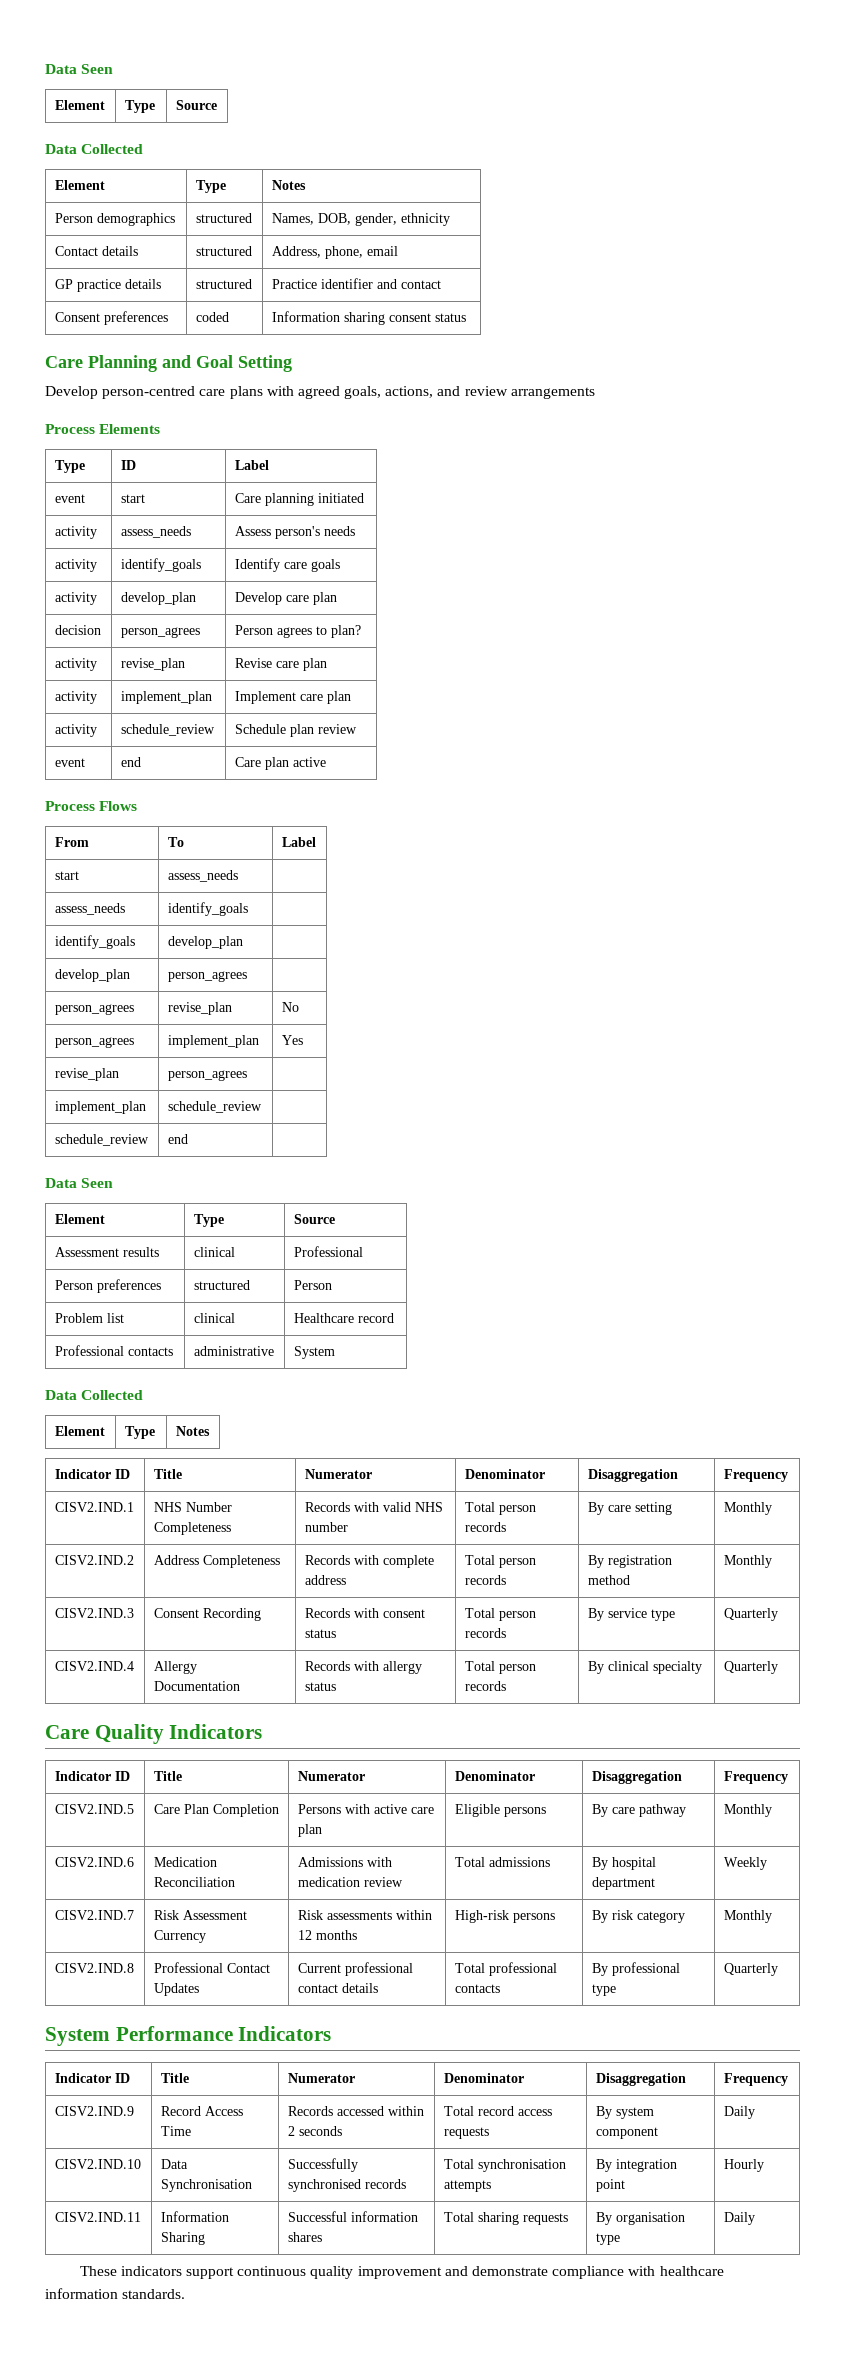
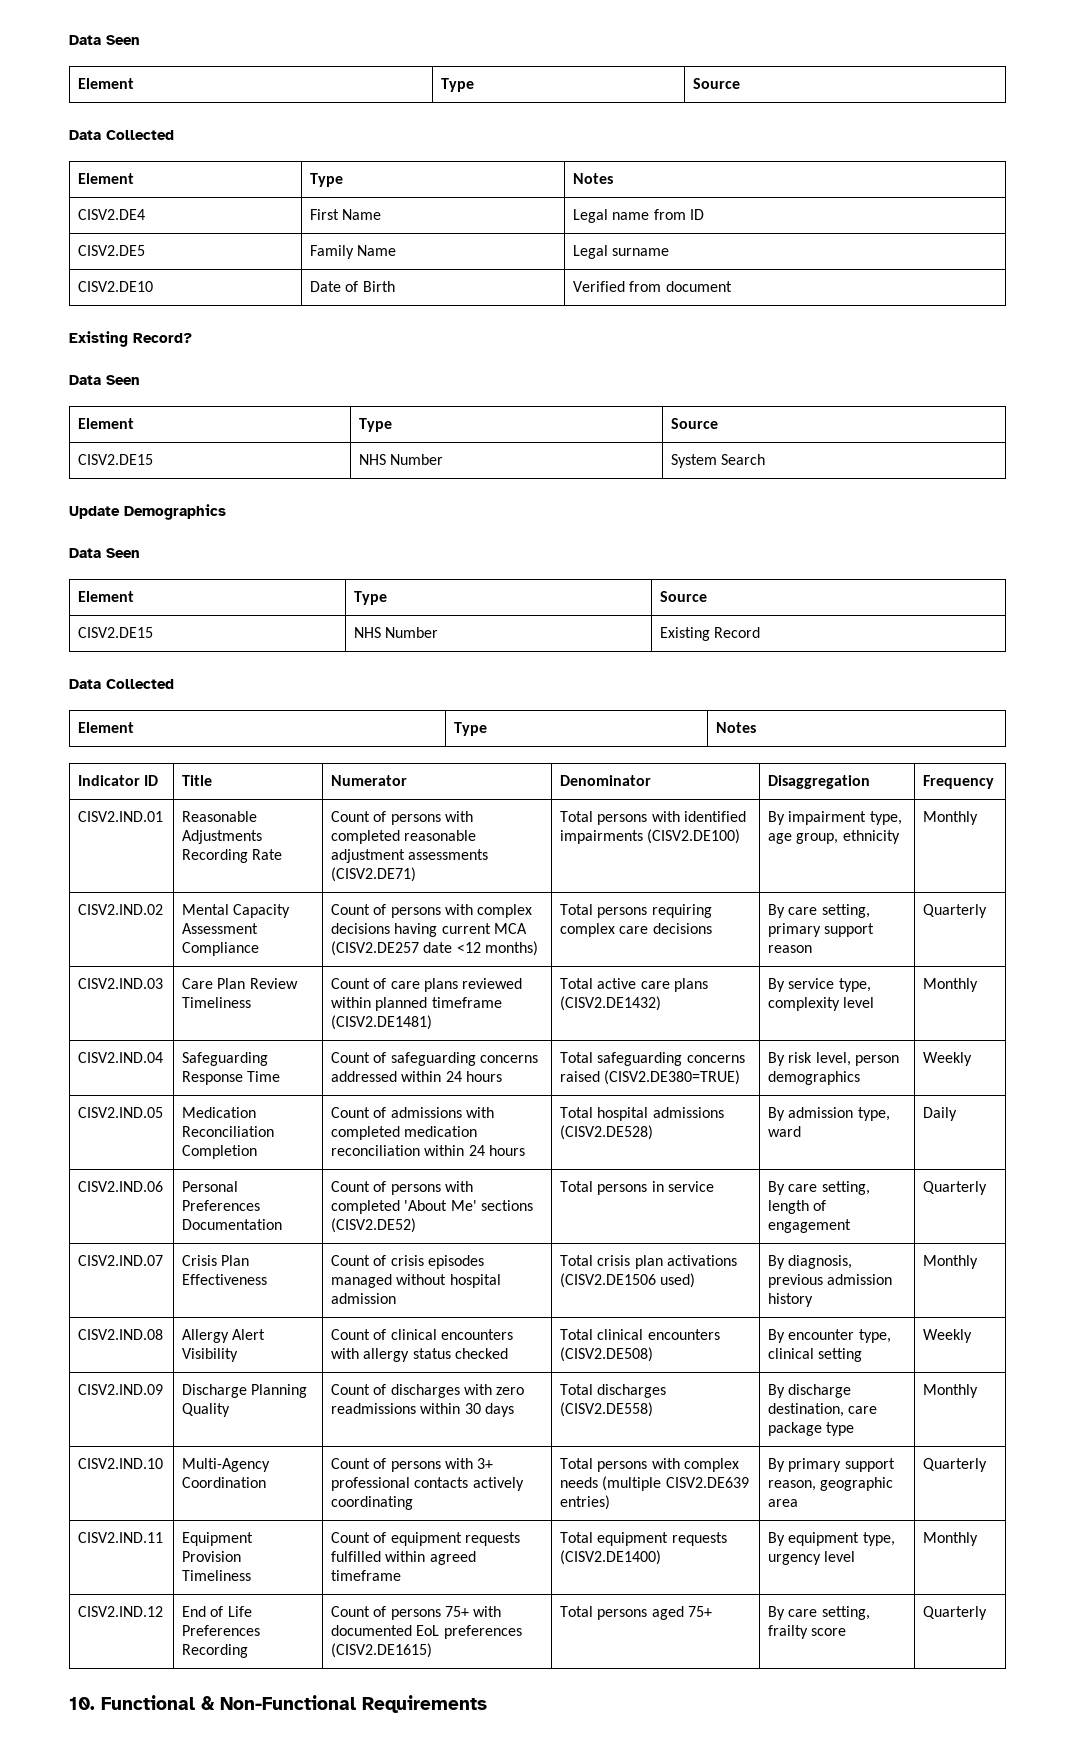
[54,213,175,226] [195,213,252,223] [271,213,450,226] [54,246,138,256] [195,246,252,256] [271,246,398,259] [54,279,161,292] [195,279,252,289] [271,278,441,289] [54,311,168,325] [195,312,229,322] [271,311,466,325] [45,355,292,372] [45,386,595,399] [45,424,161,434] [54,460,85,473] [120,460,136,470] [234,460,269,470] [54,494,85,503] [120,494,145,503] [234,493,364,506] [54,526,97,539] [120,526,191,538] [234,526,355,539] [54,559,97,572] [120,558,201,572] [234,558,340,572] [54,592,97,605] [120,592,196,605] [234,592,337,605] [54,625,101,635] [120,627,200,638] [234,625,361,638] [54,658,97,671] [120,658,185,671] [234,658,327,671] [54,691,97,704] [120,691,212,704] [234,691,351,704] [54,724,97,737] [120,724,215,736] [234,724,357,737] [54,758,85,767] [120,757,141,767] [234,757,326,770] [45,801,138,811] [54,837,89,847] [167,837,184,847] [281,837,316,847] [54,871,79,880] [167,870,238,882] [54,903,125,915] [167,902,248,916] [54,935,135,949] [167,936,243,949] [54,969,130,982] [167,971,247,982] [54,1004,134,1015] [167,1002,232,1015] [281,1002,299,1012] [54,1037,134,1048] [167,1035,259,1048] [281,1035,303,1045] [54,1068,119,1081] [167,1070,247,1081] [54,1101,146,1114] [167,1101,262,1113] [54,1134,149,1146] [167,1134,188,1144] [45,1178,114,1188] [54,1214,105,1224] [193,1214,224,1227] [293,1214,335,1224] [54,1247,159,1257] [193,1247,235,1257] [293,1246,363,1257] [54,1279,161,1293] [193,1280,250,1290] [293,1280,332,1290] [54,1313,124,1323] [193,1313,235,1323] [293,1313,394,1323] [54,1345,173,1356] [193,1346,274,1356] [293,1346,335,1359] Person demographics | structured | Names, DOB, gender, ethnicity // Contact details | structured | Address, phone, email // GP practice details | structured | Practice identifier and contact // Consent preferences | coded | Information sharing consent status // Care Planning and Goal Setting // Develop person-centred care plans with agreed goals, actions, and review arrangements // Process Elements // Type | ID | Label // event | start | Care planning initiated // activity | assess_needs | Assess person's needs // activity | identify_goals | Identify care goals // activity | develop_plan | Develop care plan // decision | person_agrees | Person agrees to plan? // activity | revise_plan | Revise care plan // activity | implement_plan | Implement care plan // activity | schedule_review | Schedule plan review // event | end | Care plan active // Process Flows // From | To | Label // start | assess_needs | // assess_needs | identify_goals | // identify_goals | develop_plan | // develop_plan | person_agrees | // person_agrees | revise_plan | No // person_agrees | implement_plan | Yes // revise_plan | person_agrees | // implement_plan | schedule_review | // schedule_review | end | // Data Seen // Element | Type | Source // Assessment results | clinical | Professional // Person preferences | structured | Person // Problem list | clinical | Healthcare record // Professional contacts | administrative | System -> [78,209,146,220] [310,209,382,220] [573,209,704,223] [78,245,146,256] [310,245,397,259] [573,245,670,259] [78,281,154,292] [310,281,395,292] [573,281,732,292] [69,331,192,347] [69,375,140,385] [78,418,135,429] [359,418,393,432] [671,418,719,429] [78,454,154,465] [359,454,444,465] [671,454,766,468] [69,504,226,520] [69,548,140,558] [78,591,135,602] [354,591,388,605] [660,591,708,602] [78,627,154,638] [354,627,439,638] [660,627,761,641] CISV2.DE4 | First Name | Legal name from ID // CISV2.DE5 | Family Name | Legal surname // CISV2.DE10 | Date of Birth | Verified from document // Existing Record? // Data Seen // Element | Type | Source // CISV2.DE15 | NHS Number | System Search // Update Demographics // Data Seen // Element | Type | Source // CISV2.DE15 | NHS Number | Existing Record
[54,1502,134,1512] [153,1502,232,1512] [153,1522,231,1535] [304,1502,443,1512] [304,1522,348,1532] [464,1502,536,1515] [464,1522,506,1532] [587,1502,672,1515] [723,1502,772,1515] [54,1555,134,1565] [153,1555,280,1568] [304,1555,434,1568] [304,1575,346,1585] [464,1555,536,1568] [464,1575,506,1585] [587,1555,672,1568] [587,1575,630,1585] [723,1555,772,1568] [54,1608,134,1618] [153,1608,261,1621] [304,1608,425,1618] [304,1629,336,1638] [464,1608,536,1621] [464,1628,506,1638] [587,1608,675,1621] [723,1608,778,1621] [54,1661,134,1671] [153,1661,197,1674] [153,1681,240,1691] [304,1661,422,1674] [304,1682,336,1691] [464,1661,536,1674] [464,1681,506,1691] [587,1661,702,1674] [723,1661,778,1674] [45,1724,263,1744] [54,1771,130,1781] [153,1771,182,1781] [297,1771,365,1781] [454,1771,535,1781] [591,1771,682,1784] [723,1771,788,1784] [54,1804,134,1814] [153,1804,279,1817] [297,1804,434,1814] [297,1824,322,1837] [454,1804,546,1817] [591,1804,686,1817] [723,1804,772,1817] [54,1857,134,1867] [153,1857,217,1867] [153,1877,235,1887] [297,1857,392,1867] [297,1877,403,1887] [454,1857,550,1867] [591,1857,656,1870] [591,1877,655,1890] [723,1857,767,1870] [54,1910,134,1920] [153,1910,247,1920] [153,1930,206,1943] [297,1910,432,1920] [297,1930,357,1940] [454,1910,555,1923] [591,1910,685,1923] [723,1910,772,1923] [54,1963,134,1973] [153,1962,270,1973] [153,1983,199,1996] [297,1962,413,1976] [297,1983,378,1993] [454,1962,557,1976] [454,1984,500,1993] [591,1962,680,1976] [591,1984,616,1996] [723,1963,778,1976] [45,2026,332,2046] [54,2073,130,2083] [160,2073,189,2083] [287,2073,355,2083] [443,2073,524,2083] [595,2073,686,2086] [723,2073,788,2086] [54,2106,134,2116] [160,2106,243,2116] [160,2126,191,2136] [287,2106,424,2116] [287,2126,342,2136] [443,2106,552,2116] [443,2127,489,2139] [595,2106,654,2119] [595,2127,658,2139] [723,2106,755,2119] [54,2159,141,2169] [160,2159,188,2169] [160,2179,252,2192] [287,2158,358,2172] [287,2179,406,2192] [443,2159,566,2172] [443,2180,491,2192] [595,2159,677,2172] [595,2179,625,2192] [723,2159,764,2172] [54,2212,141,2222] [160,2211,229,2222] [160,2232,205,2245] [287,2211,418,2222] [287,2232,322,2242] [443,2212,568,2225] [595,2212,685,2225] [595,2233,620,2245] [723,2212,755,2225] [79,2266,724,2279] [45,2288,186,2299] CISV2.IND.1 | NHS Number Completeness | Records with valid NHS number | Total person records | By care setting | Monthly // CISV2.IND.2 | Address Completeness | Records with complete address | Total person records | By registration method | Monthly // CISV2.IND.3 | Consent Recording | Records with consent status | Total person records | By service type | Quarterly // CISV2.IND.4 | Allergy Documentation | Records with allergy status | Total person records | By clinical specialty | Quarterly // Care Quality Indicators // Indicator ID | Title | Numerator | Denominator | Disaggregation | Frequency // CISV2.IND.5 | Care Plan Completion | Persons with active care plan | Eligible persons | By care pathway | Monthly // CISV2.IND.6 | Medication Reconciliation | Admissions with medication review | Total admissions | By hospital department | Weekly // CISV2.IND.7 | Risk Assessment Currency | Risk assessments within 12 months | High-risk persons | By risk category | Monthly // CISV2.IND.8 | Professional Contact Updates | Current professional contact details | Total professional contacts | By professional type | Quarterly // System Performance Indicators // Indicator ID | Title | Numerator | Denominator | Disaggregation | Frequency // CISV2.IND.9 | Record Access Time | Records accessed within 2 seconds | Total record access requests | By system component | Daily // CISV2.IND.10 | Data Synchronisation | Successfully synchronised records | Total synchronisation attempts | By integration point | Hourly // CISV2.IND.11 | Information Sharing | Successful information shares | Total sharing requests | By organisation type | Daily // These indicators support continuous quality improvement and demonstrate compliance with healthcare information standards. -> [78,811,164,822] [182,811,258,822] [182,830,263,844] [182,849,283,863] [331,811,473,825] [331,830,477,844] [331,849,489,863] [331,867,417,882] [560,811,746,825] [560,829,741,844] [768,811,902,825] [768,830,900,844] [923,811,979,825] [78,904,164,915] [182,904,291,918] [182,923,259,934] [182,942,260,956] [331,904,532,918] [331,923,527,937] [331,941,538,956] [560,904,712,918] [560,923,712,937] [768,904,870,918] [768,923,875,937] [768,945,813,953] [923,904,988,918] [78,978,164,989] [182,978,298,989] [182,997,252,1008] [331,978,522,992] [331,997,502,1011] [331,1015,433,1030] [560,978,708,992] [560,996,662,1011] [768,978,871,992] [768,997,875,1011] [923,978,979,992] [78,1052,164,1063] [182,1052,269,1066] [182,1071,281,1085] [331,1052,538,1066] [331,1071,502,1082] [560,1052,745,1066] [560,1070,741,1085] [768,1052,899,1066] [768,1071,861,1085] [923,1052,973,1066] [78,1107,164,1118] [182,1107,257,1118] [182,1126,275,1137] [182,1145,258,1159] [331,1107,494,1118] [331,1126,478,1140] [331,1145,525,1156] [560,1107,724,1121] [560,1125,654,1140] [768,1107,890,1121] [768,1126,802,1137] [923,1107,958,1121] [78,1181,164,1192] [182,1181,239,1192] [182,1200,261,1211] [182,1219,283,1230] [331,1181,473,1195] [331,1200,533,1214] [331,1218,417,1233] [560,1181,714,1195] [768,1181,870,1195] [768,1200,827,1214] [768,1219,852,1233] [923,1181,988,1195] [78,1255,164,1266] [182,1255,250,1266] [182,1274,268,1285] [331,1255,484,1269] [331,1274,501,1288] [331,1293,397,1304] [560,1255,737,1269] [560,1273,696,1288] [768,1255,853,1269] [768,1274,893,1288] [768,1293,814,1307] [923,1255,979,1269] [78,1329,164,1340] [182,1329,266,1343] [182,1348,239,1362] [331,1329,513,1340] [331,1348,508,1362] [560,1329,720,1340] [560,1347,654,1362] [768,1329,891,1343] [768,1348,863,1362] [923,1329,973,1343] [78,1384,164,1395] [182,1384,308,1398] [182,1403,231,1417] [331,1384,524,1398] [331,1403,514,1417] [560,1384,667,1398] [560,1402,654,1417] [768,1384,852,1398] [768,1403,878,1417] [768,1422,855,1436] [923,1384,979,1398] [78,1458,164,1469] [182,1458,271,1472] [182,1477,267,1488] [331,1458,493,1472] [331,1477,524,1491] [331,1496,414,1510] [560,1458,739,1472] [560,1476,749,1491] [560,1495,611,1510] [768,1458,895,1472] [768,1477,894,1491] [768,1499,799,1507] [923,1458,988,1472] [78,1532,164,1543] [182,1532,254,1546] [182,1551,242,1562] [182,1570,252,1581] [331,1532,520,1546] [331,1551,476,1565] [331,1570,402,1581] [560,1532,727,1546] [560,1550,662,1565] [768,1532,895,1546] [768,1551,856,1565] [923,1532,979,1546] [78,1606,164,1617] [182,1606,252,1617] [182,1625,261,1636] [182,1644,249,1658] [331,1606,501,1620] [331,1625,522,1639] [331,1643,433,1658] [560,1606,712,1620] [768,1606,870,1620] [768,1625,847,1639] [923,1606,988,1620] [69,1695,487,1713] CISV2.IND.01 | Reasonable Adjustments Recording Rate | Count of persons with completed reasonable adjustment assessments (CISV2.DE71) | Total persons with identified impairments (CISV2.DE100) | By impairment type, age group, ethnicity | Monthly // CISV2.IND.02 | Mental Capacity Assessment Compliance | Count of persons with complex decisions having current MCA (CISV2.DE257 date <12 months) | Total persons requiring complex care decisions | By care setting, primary support reason | Quarterly // CISV2.IND.03 | Care Plan Review Timeliness | Count of care plans reviewed within planned timeframe (CISV2.DE1481) | Total active care plans (CISV2.DE1432) | By service type, complexity level | Monthly // CISV2.IND.04 | Safeguarding Response Time | Count of safeguarding concerns addressed within 24 hours | Total safeguarding concerns raised (CISV2.DE380=TRUE) | By risk level, person demographics | Weekly // CISV2.IND.05 | Medication Reconciliation Completion | Count of admissions with completed medication reconciliation within 24 hours | Total hospital admissions (CISV2.DE528) | By admission type, ward | Daily // CISV2.IND.06 | Personal Preferences Documentation | Count of persons with completed 'About Me' sections (CISV2.DE52) | Total persons in service | By care setting, length of engagement | Quarterly // CISV2.IND.07 | Crisis Plan Effectiveness | Count of crisis episodes managed without hospital admission | Total crisis plan activations (CISV2.DE1506 used) | By diagnosis, previous admission history | Monthly // CISV2.IND.08 | Allergy Alert Visibility | Count of clinical encounters with allergy status checked | Total clinical encounters (CISV2.DE508) | By encounter type, clinical setting | Weekly // CISV2.IND.09 | Discharge Planning Quality | Count of discharges with zero readmissions within 30 days | Total discharges (CISV2.DE558) | By discharge destination, care package type | Monthly // CISV2.IND.10 | Multi-Agency Coordination | Count of persons with 3+ professional contacts actively coordinating | Total persons with complex needs (multiple CISV2.DE639 entries) | By primary support reason, geographic area | Quarterly // CISV2.IND.11 | Equipment Provision Timeliness | Count of equipment requests fulfilled within agreed timeframe | Total equipment requests (CISV2.DE1400) | By equipment type, urgency level | Monthly // CISV2.IND.12 | End of Life Preferences Recording | Count of persons 75+ with documented EoL preferences (CISV2.DE1615) | Total persons aged 75+ | By care setting, frailty score | Quarterly // 10. Functional & Non-Functional Requirements

